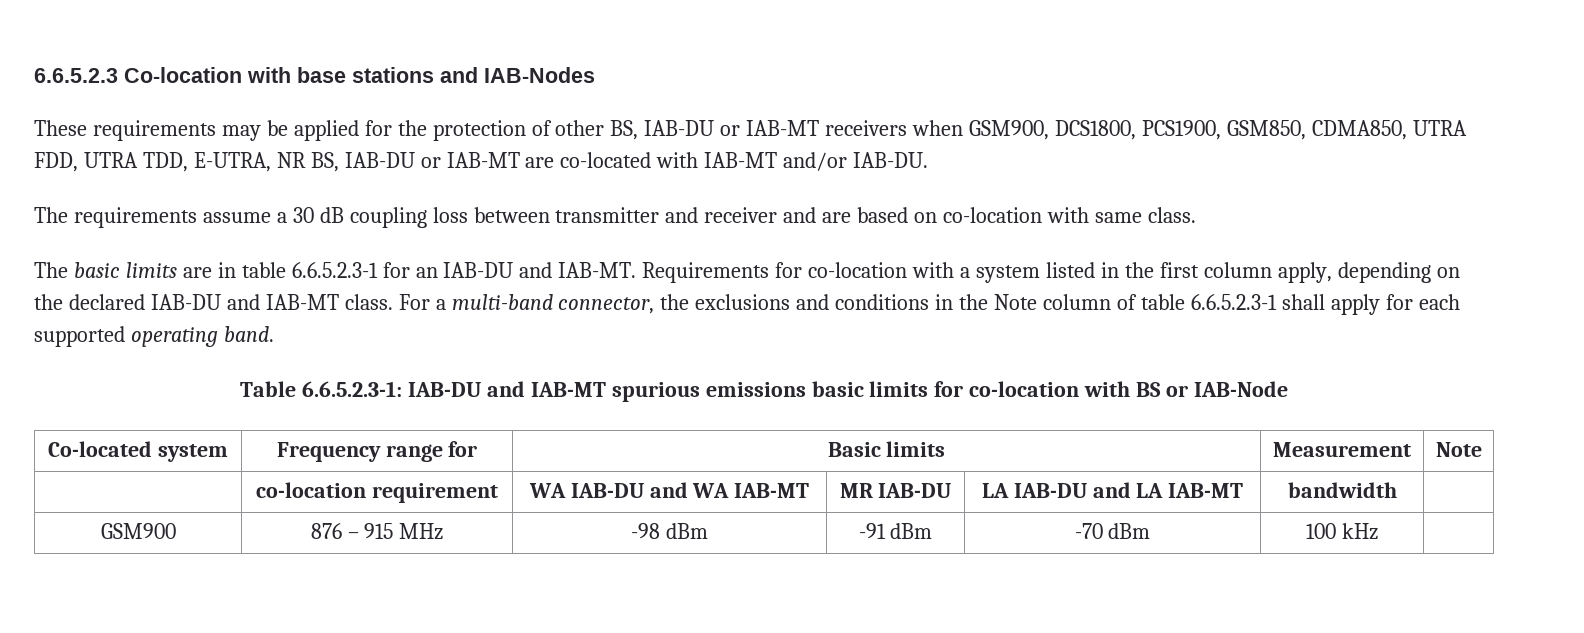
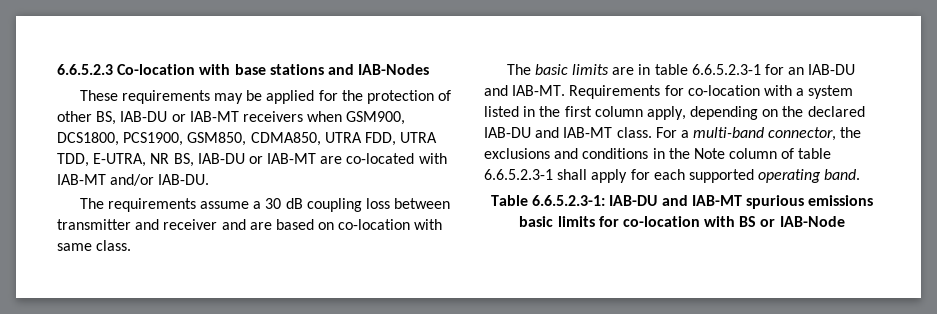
[48,441,228,462] [276,441,478,462] [827,441,946,457] [1273,442,1411,457] [1435,442,1482,457] [256,482,498,503] [528,482,810,498] [839,483,952,498] [981,482,1244,498] [1287,482,1397,498] [100,523,176,539] [310,523,444,540] [631,523,708,539] [858,523,933,539] [1074,523,1151,539] [1306,523,1378,540] // Co-located system | Frequency range for | Basic limits | Measurement | Note // | co-location requirement | WA IAB-DU and WA IAB-MT | MR IAB-DU | LA IAB-DU and LA IAB-MT | bandwidth | // GSM900 | 876 – 915 MHz | -98 dBm | -91 dBm | -70 dBm | 100 kHz | -> (845, 221) none

